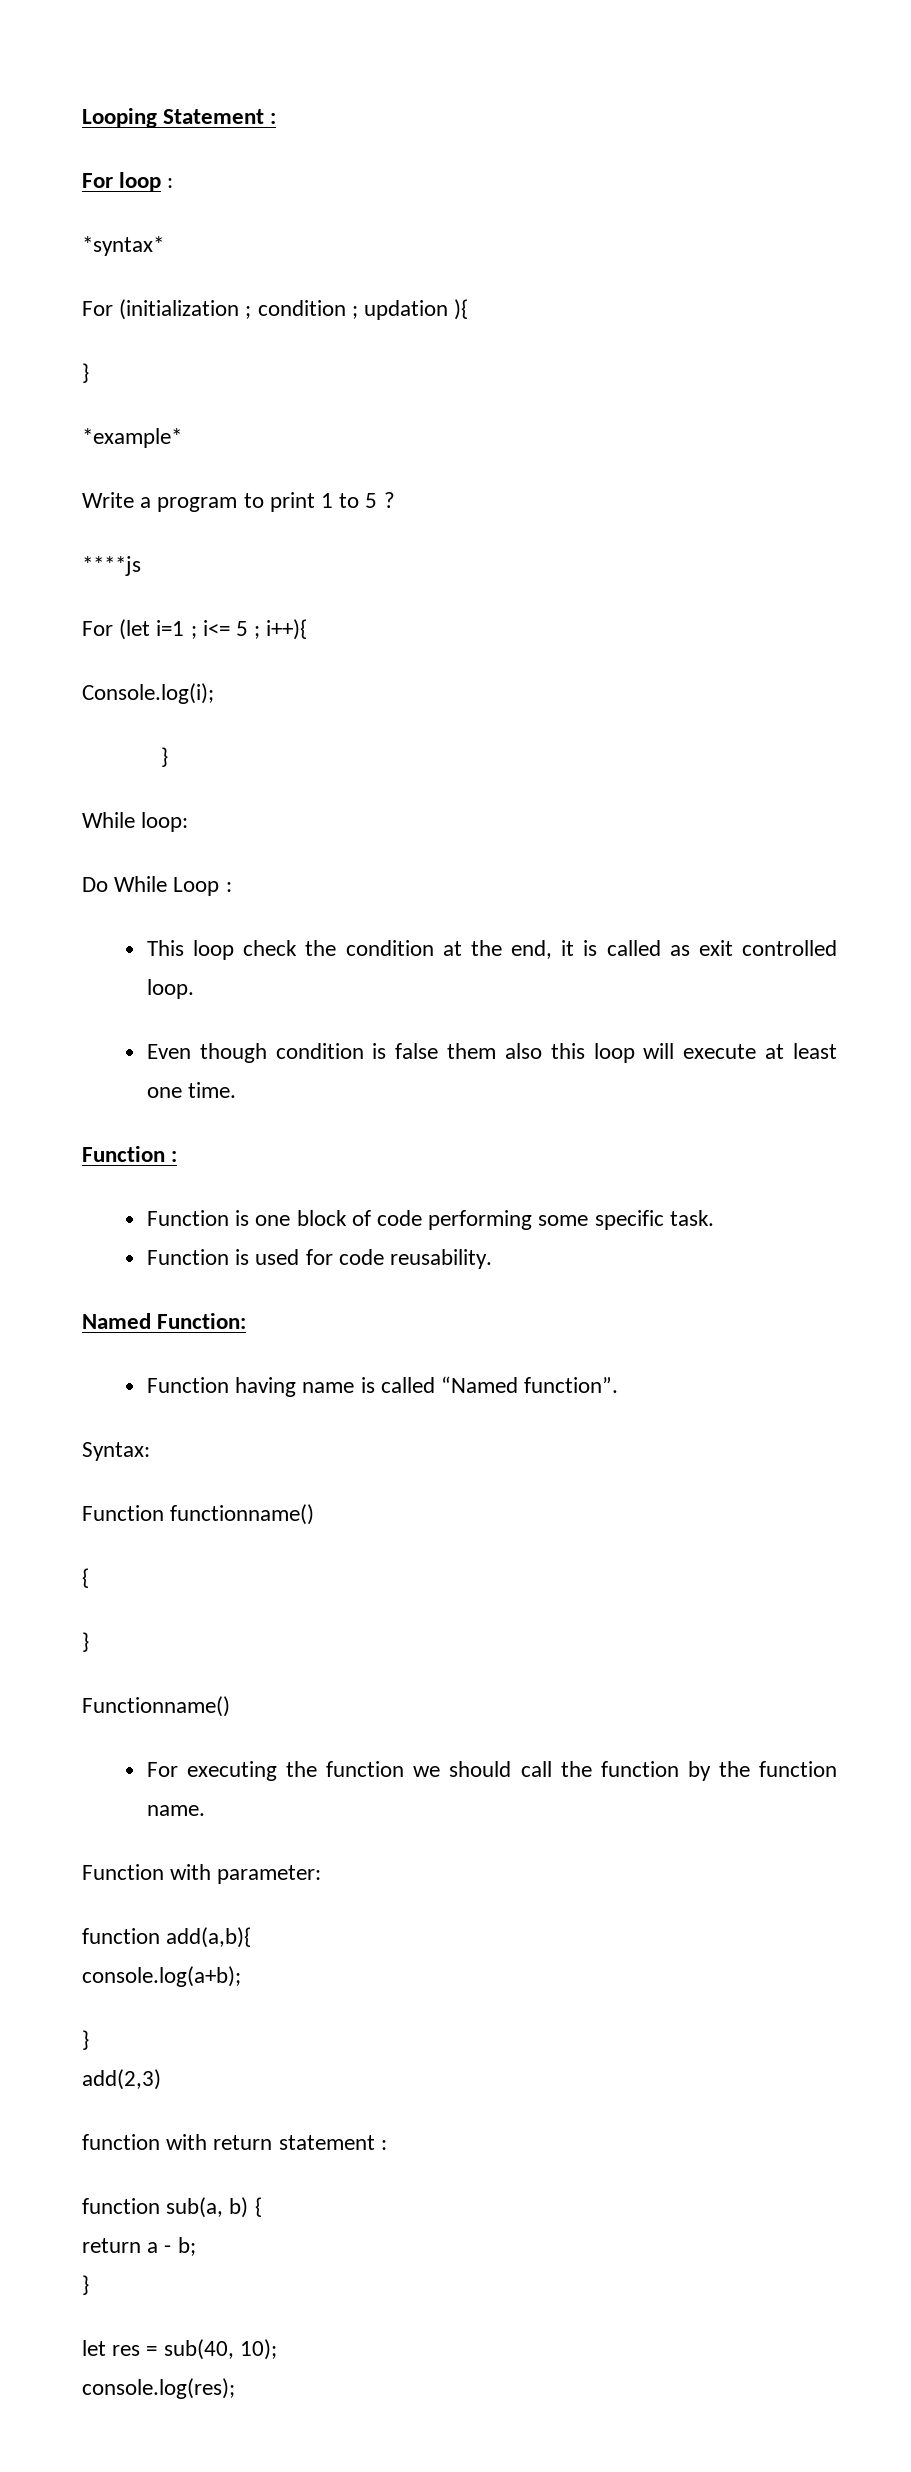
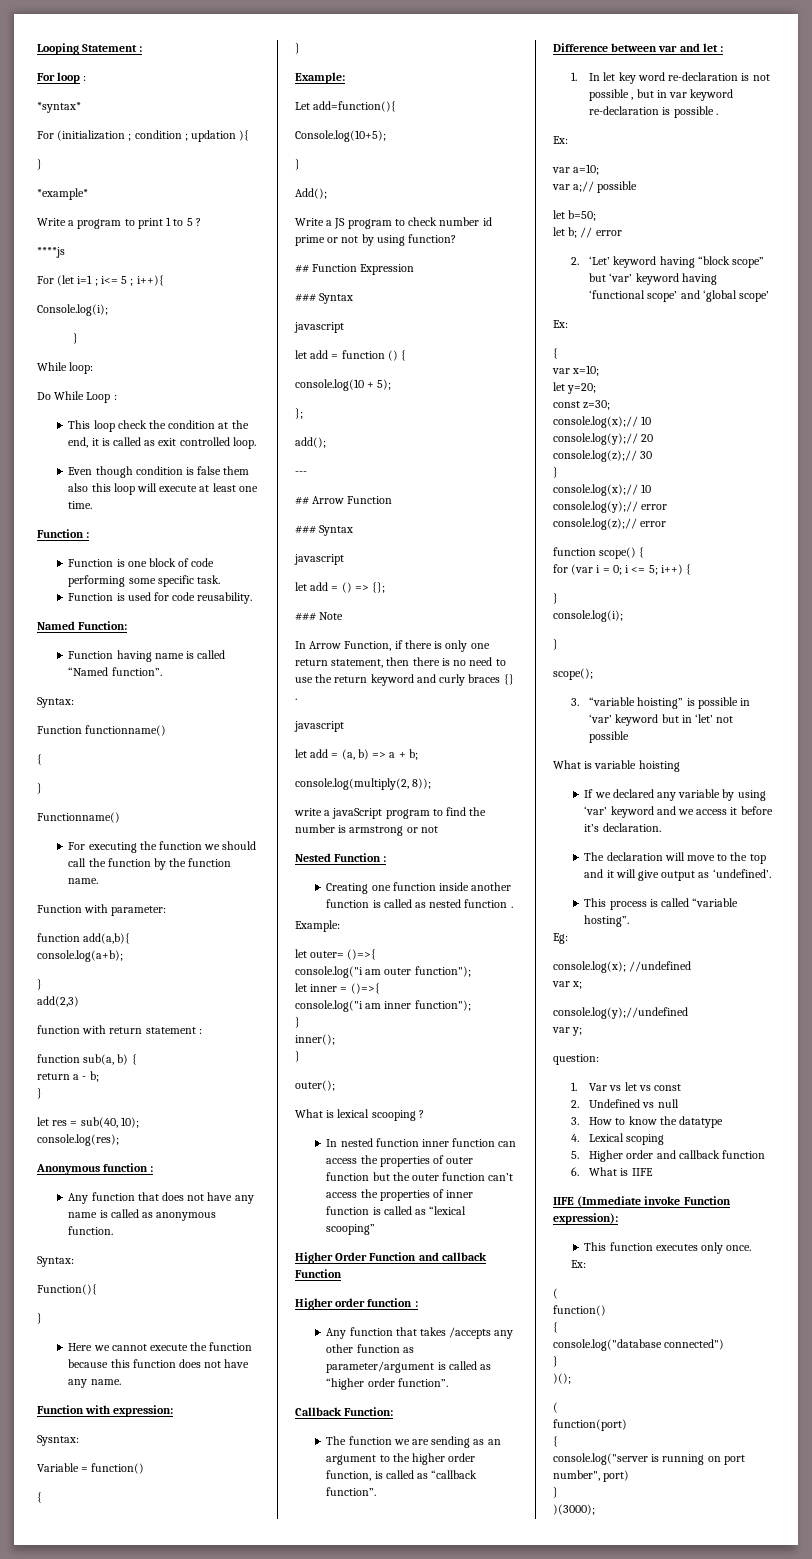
(235, 2388) none -> [36,1163,154,1175] [68,1192,254,1204] [68,1209,217,1221] [68,1226,114,1235] [37,1256,74,1267] [37,1284,97,1295] [37,1313,42,1324] [68,1342,253,1351] [68,1359,250,1368] [68,1379,121,1388] [37,1405,174,1417] [37,1435,79,1446] [37,1463,145,1474] [37,1492,42,1503] [295,43,300,54] [295,72,345,84] [295,101,397,112] [295,130,386,142] [295,159,300,170] [295,188,327,199] [295,217,492,229] [295,234,457,246] [295,264,415,275] [295,293,354,304] [294,322,344,333] [295,350,407,361] [295,379,392,391] [295,408,303,419] [295,437,326,448] [295,471,307,475] [295,496,393,505] [295,525,354,536] [294,554,344,565] [295,582,386,593] [295,612,344,621] [295,640,490,652] [295,657,506,668] [295,674,514,686] [295,698,297,700] [294,721,344,732] [295,749,418,760] [295,778,432,790] [294,807,487,819] [295,824,438,836] [295,853,387,862] [326,882,512,894] [326,899,513,908] [295,920,340,932] [295,949,377,960] [295,966,471,978] [295,983,380,994] [295,1000,471,1012] [295,1017,300,1028] [295,1034,335,1045] [295,1051,300,1062] [295,1080,335,1091] [295,1109,424,1121] [326,1138,517,1147] [326,1155,474,1167] [326,1172,514,1181] [326,1189,474,1201] [326,1206,467,1215] [326,1224,376,1235] [295,1252,487,1264] [295,1269,342,1278] [295,1298,418,1310] [326,1327,514,1339] [326,1344,414,1353] [326,1361,492,1373] [326,1378,448,1390] [295,1407,394,1416] [326,1436,501,1448] [326,1453,476,1465] [326,1470,478,1481] [326,1487,377,1496] [553,43,724,52] [571,72,770,84] [589,89,734,101] [589,106,718,118] [553,136,568,144] [552,164,600,175] [552,181,638,193] [553,210,597,221] [553,227,622,238] [571,256,765,268] [589,273,717,285] [589,290,770,302] [553,320,568,328] [553,348,558,359] [552,365,600,376] [553,382,597,394] [553,400,611,410] [553,416,652,428] [553,433,654,445] [553,450,653,462] [553,467,558,478] [553,484,652,496] [553,501,668,513] [553,518,667,530] [553,547,645,559] [553,564,692,575] [553,593,558,604] [553,610,623,622] [553,639,558,650] [553,668,593,680] [571,697,751,709] [589,714,734,726] [589,731,630,743] [553,760,680,772] [584,789,766,801] [584,806,773,818] [584,823,661,832] [584,852,766,864] [584,869,771,881] [584,898,739,910] [584,915,630,927] [553,933,568,944] [553,961,692,973] [552,981,583,989] [553,1007,688,1019] [552,1027,583,1036] [553,1054,599,1065] [571,1082,682,1091] [571,1099,679,1108] [571,1116,724,1128] [571,1133,665,1145] [571,1150,766,1162] [571,1167,653,1176] [553,1196,731,1207] [553,1213,618,1225] [584,1242,752,1254] [571,1260,587,1268] [553,1288,558,1299] [553,1305,606,1316] [553,1322,558,1333] [553,1339,725,1351] [553,1356,558,1367] [553,1373,571,1384] [553,1402,558,1413] [553,1419,627,1431] [553,1436,558,1447] [553,1453,745,1465] [553,1470,630,1482] [553,1487,558,1498] [553,1504,595,1515] // Anonymous function : // Any function that does not have any name is called as anonymous function. // Syntax: // Function(){ // } // Here we cannot execute the function because this function does not have any name. // Function with expression: // Sysntax: // Variable = function() // { // } // Example: // Let add=function(){ // Console.log(10+5); // } // Add(); // Write a JS program to check number id prime or not by using function? // ## Function Expression // ### Syntax // javascript // let add = function () { // console.log(10 + 5); // }; // add(); // --- // ## Arrow Function // ### Syntax // javascript // let add = () => {}; // ### Note // In Arrow Function, if there is only one return statement, then there is no need to use the return keyword and curly braces {} . // javascript // let add = (a, b) => a + b; // console.log(multiply(2, 8)); // write a javaScript program to find the number is armstrong or not // Nested Function : // Creating one function inside another function is called as nested function . // Example: // let outer= ()=>{ // console.log("i am outer function"); // let inner = ()=>{ // console.log("i am inner function"); // } // inner(); // } // outer(); // What is lexical scooping ? // In nested function inner function can access the properties of outer function but the outer function can’t access the properties of inner function is called as “lexical scooping” // Higher Order Function and callback Function // Higher order function : // Any function that takes /accepts any other function as parameter/argument is called as “higher order function”. // Callback Function: // The function we are sending as an argument to the higher order function, is called as “callback function”. // Difference between var and let : // 1. In let key word re-declaration is not possible , but in var keyword re-declaration is possible . // Ex: // var a=10; // var a;// possible // let b=50; // let b; // error // 2. ‘Let’ keyword having “block scope” but ‘var’ keyword having ‘functional scope’ and ‘global scope’ // Ex: // { // var x=10; // let y=20; // const z=30; // console.log(x);// 10 // console.log(y);// 20 // console.log(z);// 30 // } // console.log(x);// 10 // console.log(y);// error // console.log(z);// error // function scope() { // for (var i = 0; i <= 5; i++) { // } // console.log(i); // } // scope(); // 3. “variable hoisting” is possible in ‘var’ keyword but in ‘let’ not possible // What is variable hoisting // If we declared any variable by using ‘var’ keyword and we access it before it’s declaration. // The declaration will move to the top and it will give output as ‘undefined’. // This process is called “variable hosting”. // Eg: // console.log(x); //undefined // var x; // console.log(y);//undefined // var y; // question: // 1. Var vs let vs const // 2. Undefined vs null // 3. How to know the datatype // 4. Lexical scoping // 5. Higher order and callback function // 6. What is IIFE // IIFE (Immediate invoke Function expression): // This function executes only once. // Ex: // ( // function() // { // console.log("database connected") // } // )(); // ( // function(port) // { // console.log("server is running on port number", port) // } // )(3000);

